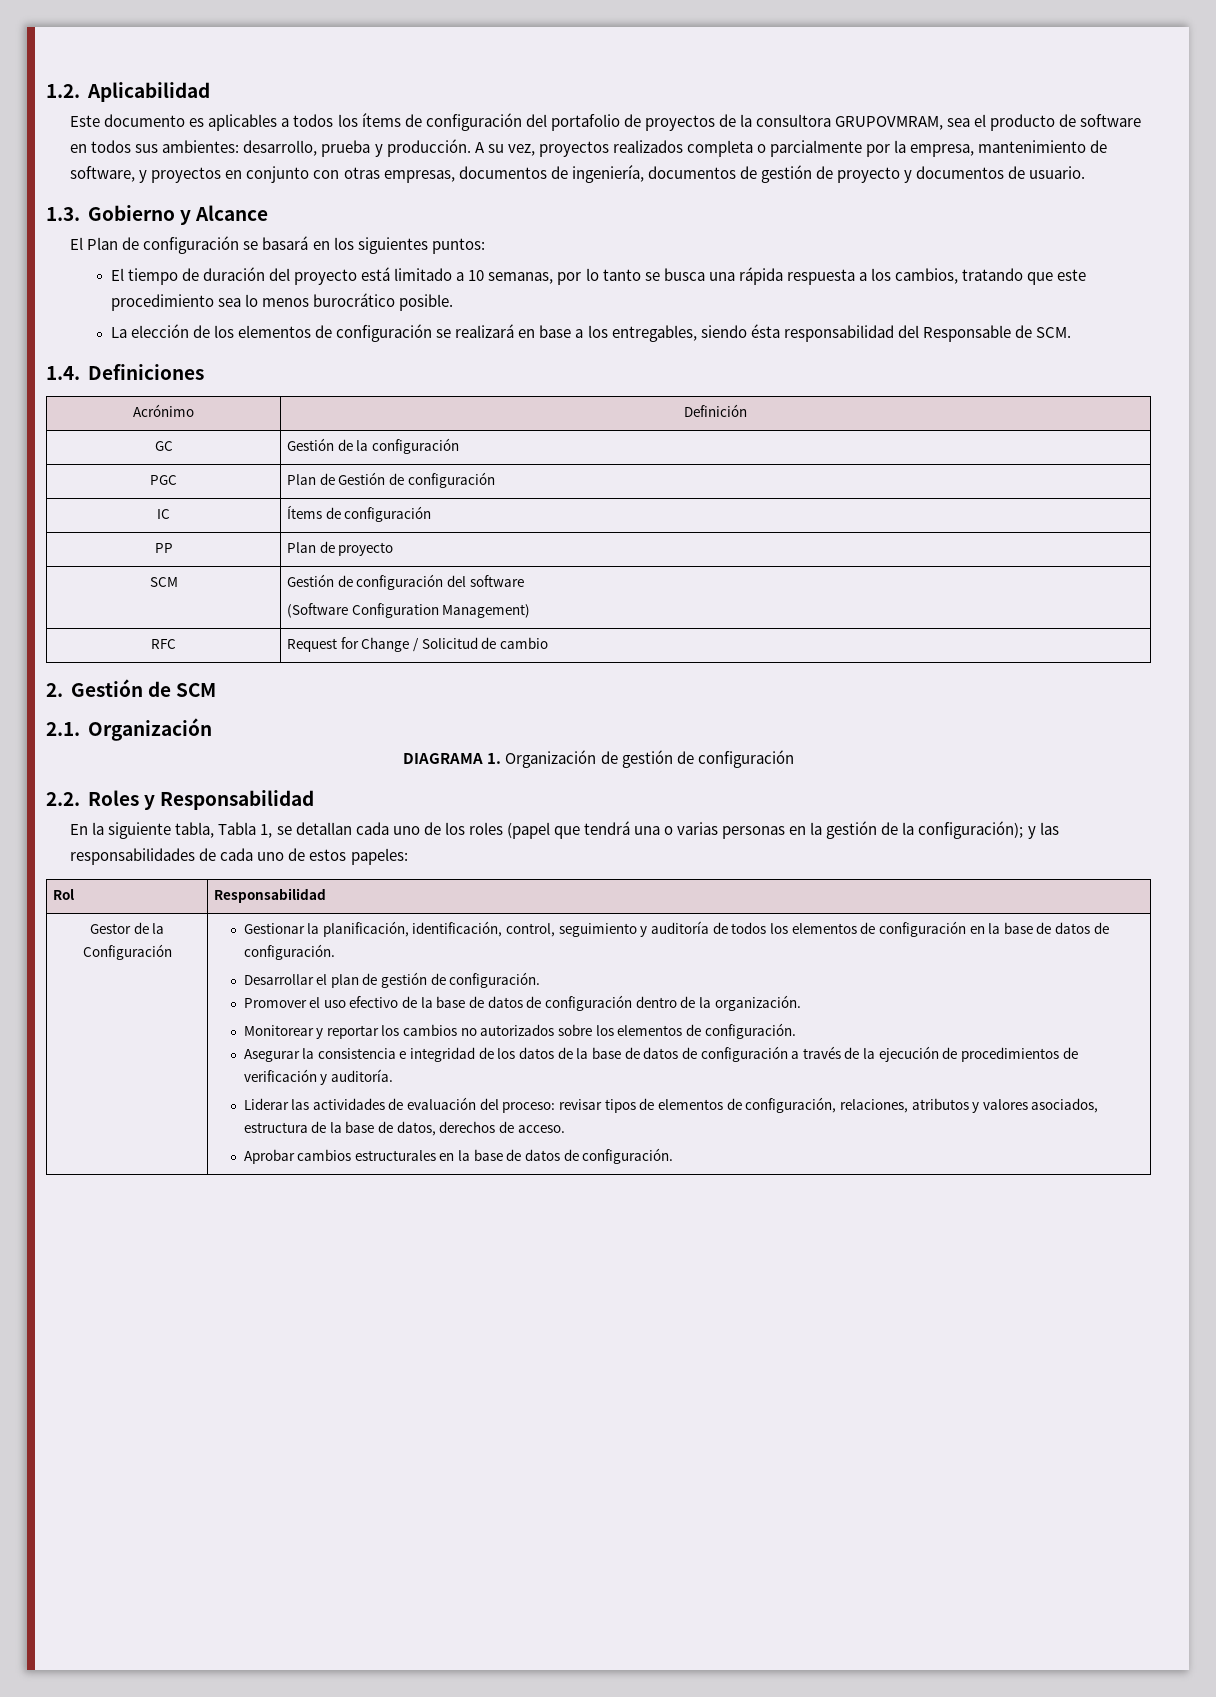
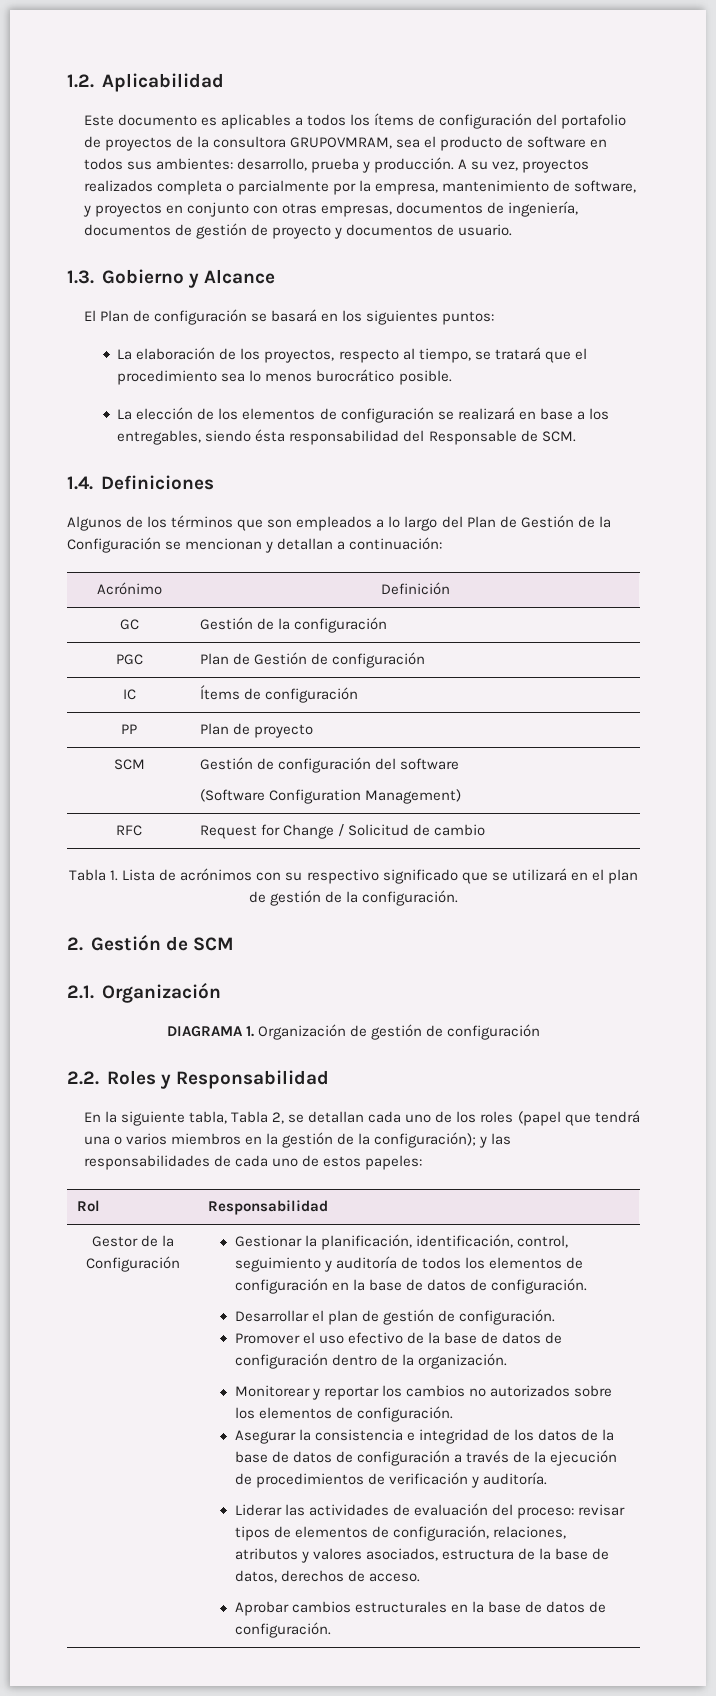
[110,267,1087,285] El tiempo de duración del proyecto está limitado a 10 semanas, por lo tanto se busca una rápida respuesta a los cambios, tratando que este -> [117,347,587,363] La elaboración de los proyectos, respecto al tiempo, se tratará que el
(204, 372) none -> [67,515,611,531] [67,537,443,553] // Algunos de los términos que son empleados a lo largo del Plan de Gestión de la Configuración se mencionan y detallan a continuación:
(549, 643) none -> [69,868,638,884] [248,890,459,906] // Tabla 1. Lista de acrónimos con su respectivo significado que se utilizará en el plan de gestión de la configuración.
[260,824,273,838] 1, -> [272,1112,285,1124] 2,
[677,822,786,839] varias personas -> [125,1133,242,1145] varios miembros

